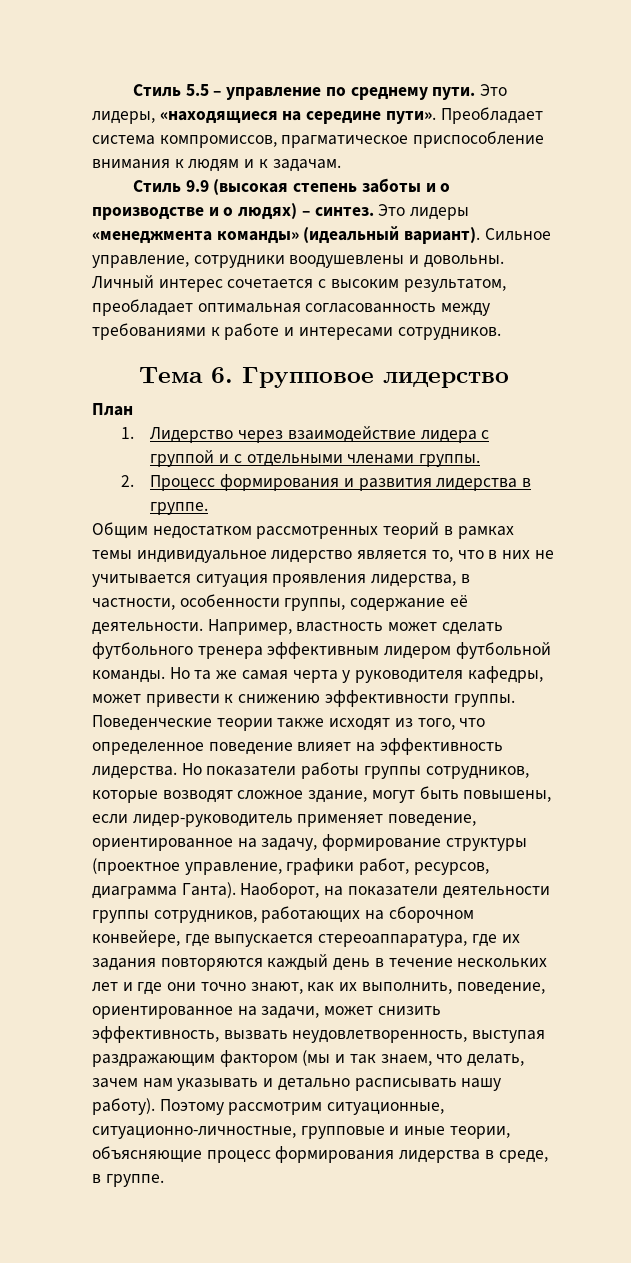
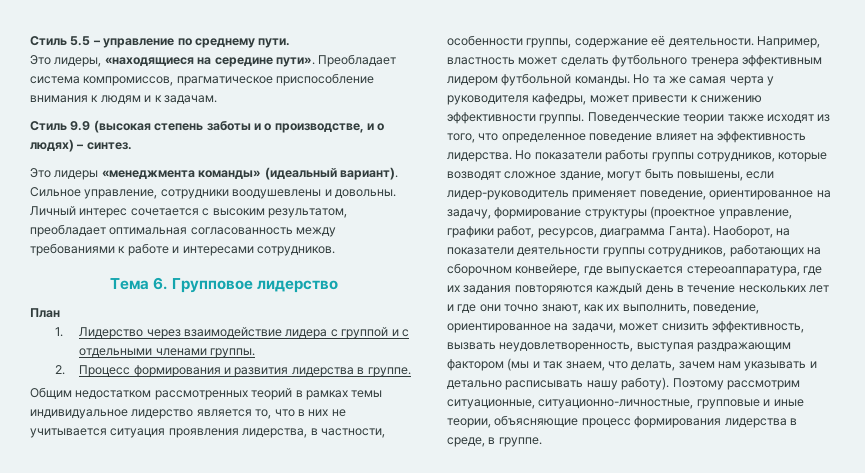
(476, 93) none -> (291, 43) //
[92,207,204,220] производстве -> [274,123,364,133] производстве,
(374, 211) none -> (132, 146) //

